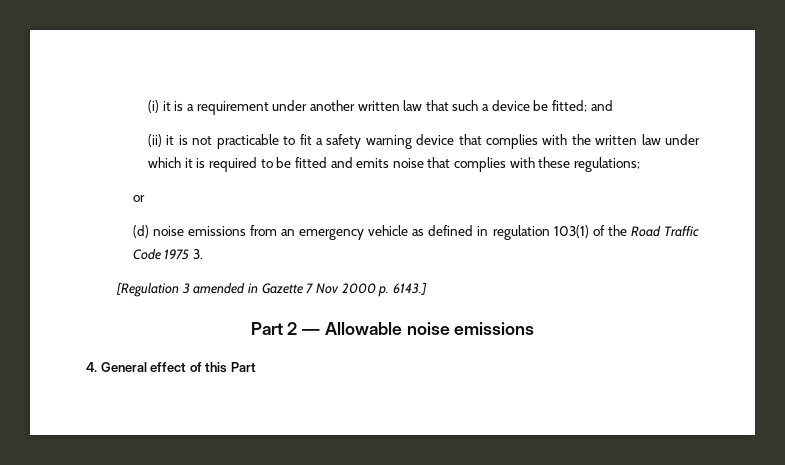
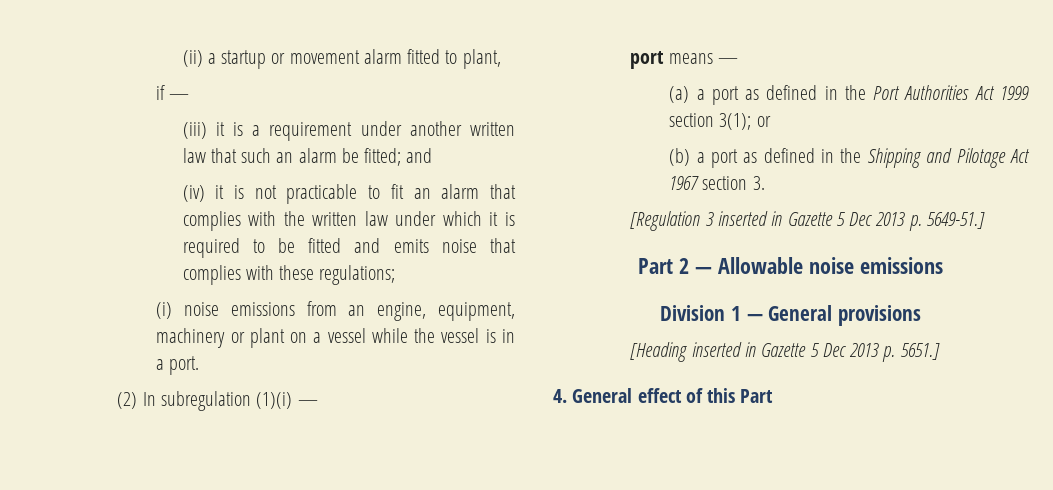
[148,100,160,113] (i) -> [182,49,501,69] [156,85,190,100] [182,122,207,139] (ii) a startup or movement alarm fitted to plant, // if — // (iii)
[482,100,530,111] a device -> [276,148,337,163] an alarm
[148,134,163,147] (ii) -> [182,185,205,202] (iv)
[315,134,455,149] a safety warning device -> [413,184,480,199] an alarm
[132,195,145,202] [132,225,149,238] or // (d) -> [156,302,173,319] (i)
[299,225,699,240] [132,248,190,260] emergency vehicle as defined in regulation 103(1) of the Road Traffic Code 1975 -> [377,302,515,321] [156,328,516,348] [156,356,200,375] [117,391,318,411] [630,51,739,69] [669,85,1029,105] [669,113,771,130] [669,148,1030,168] [669,176,748,190] engine, equipment, machinery or plant on a vessel while the vessel is in a port. // (2) In subregulation (1)(i) — // port means — // (a) a port as defined in the Port Authorities Act 1999 section 3(1); or // (b) a port as defined in the Shipping and Pilotage Act 1967 section
[193,282,427,297] amended in Gazette 7 Nov 2000 p. 6143.] -> [718,211,985,231] inserted in Gazette 5 Dec 2013 p. 5649-51.]
(535, 328) none -> [660,305,921,326] [630,342,940,362] // Division 1 — General provisions // [Heading inserted in Gazette 5 Dec 2013 p. 5651.]

